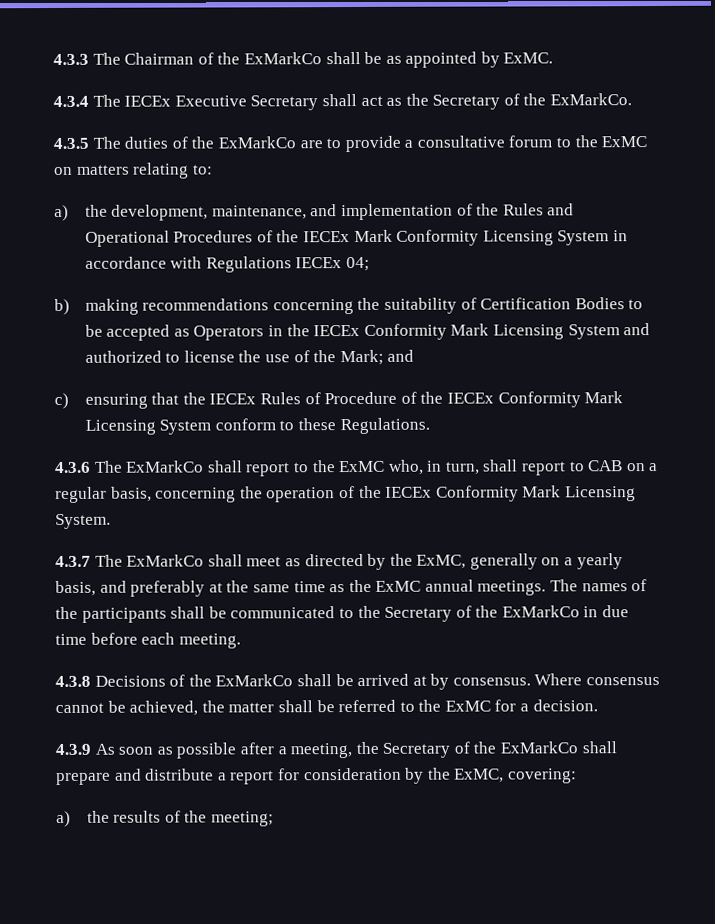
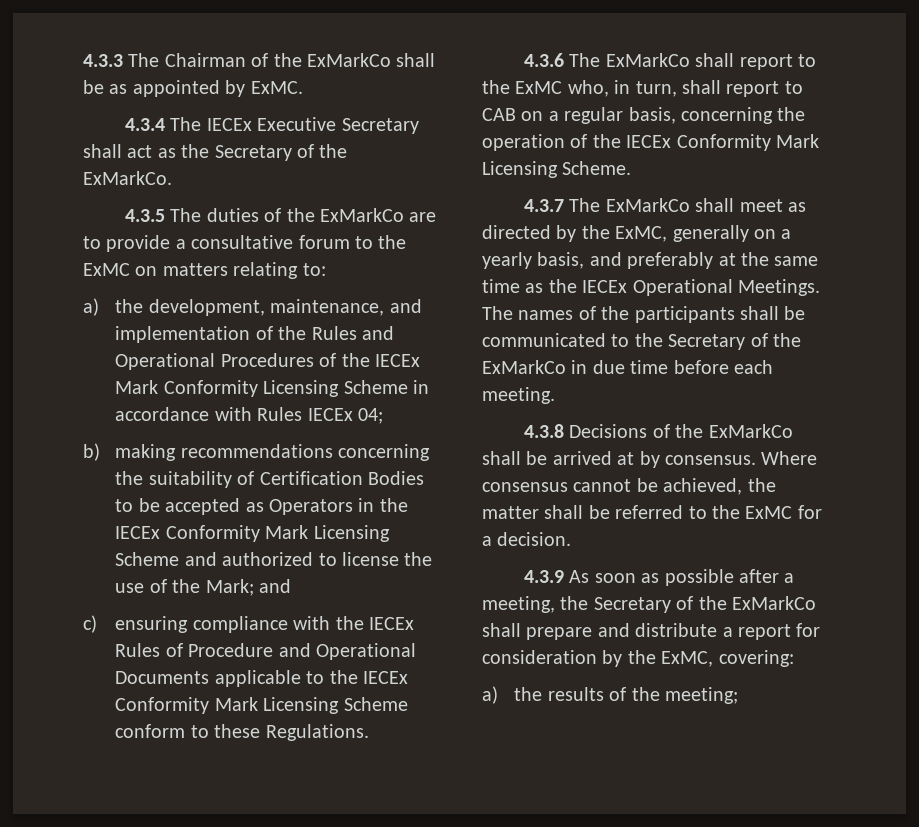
[557,230,610,246] System -> [343,380,408,394] Scheme
[205,256,292,273] Regulations -> [257,407,303,421] Rules
[567,324,620,340] System -> [115,552,180,566] Scheme
[151,392,180,405] that -> [192,616,331,633] compliance with
[400,391,624,408] [84,419,212,435] of the IECEx Conformity Mark Licensing System -> [278,643,416,660] [115,670,408,687] [115,697,408,714] and Operational Documents applicable to the IECEx Conformity Mark Licensing Scheme
[55,513,111,530] System. -> [562,161,632,175] Scheme.
[375,579,547,596] ExMC annual meetings. -> [582,279,820,296] IECEx Operational Meetings.

